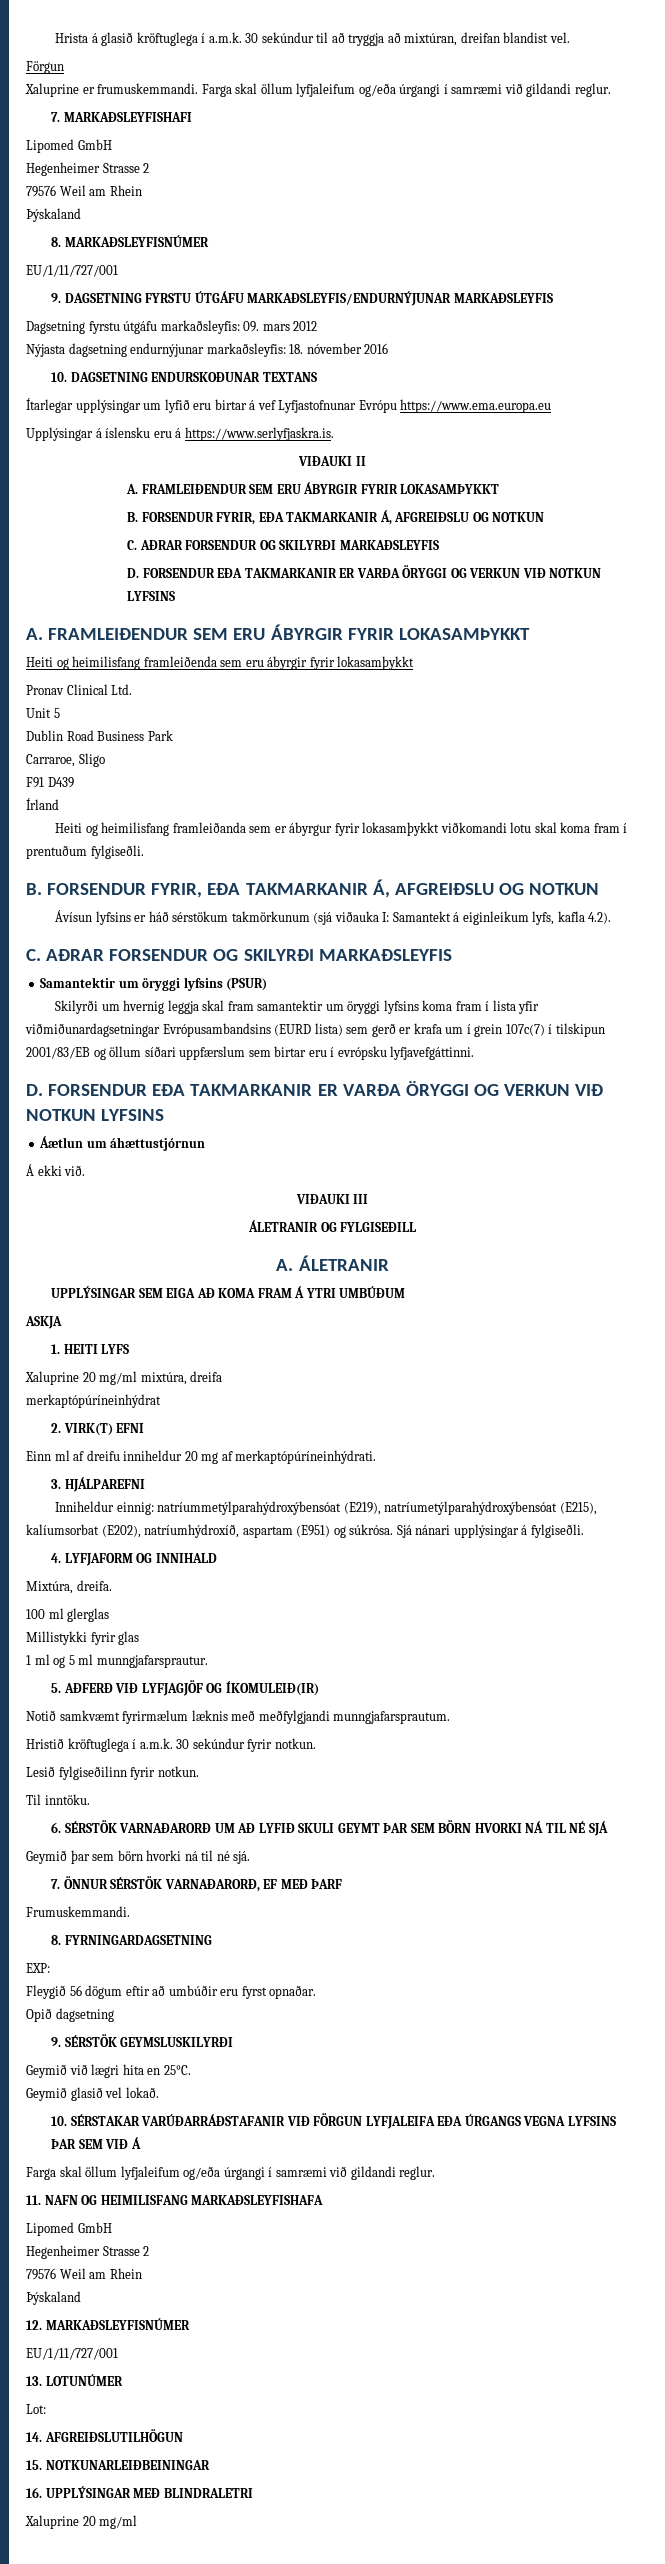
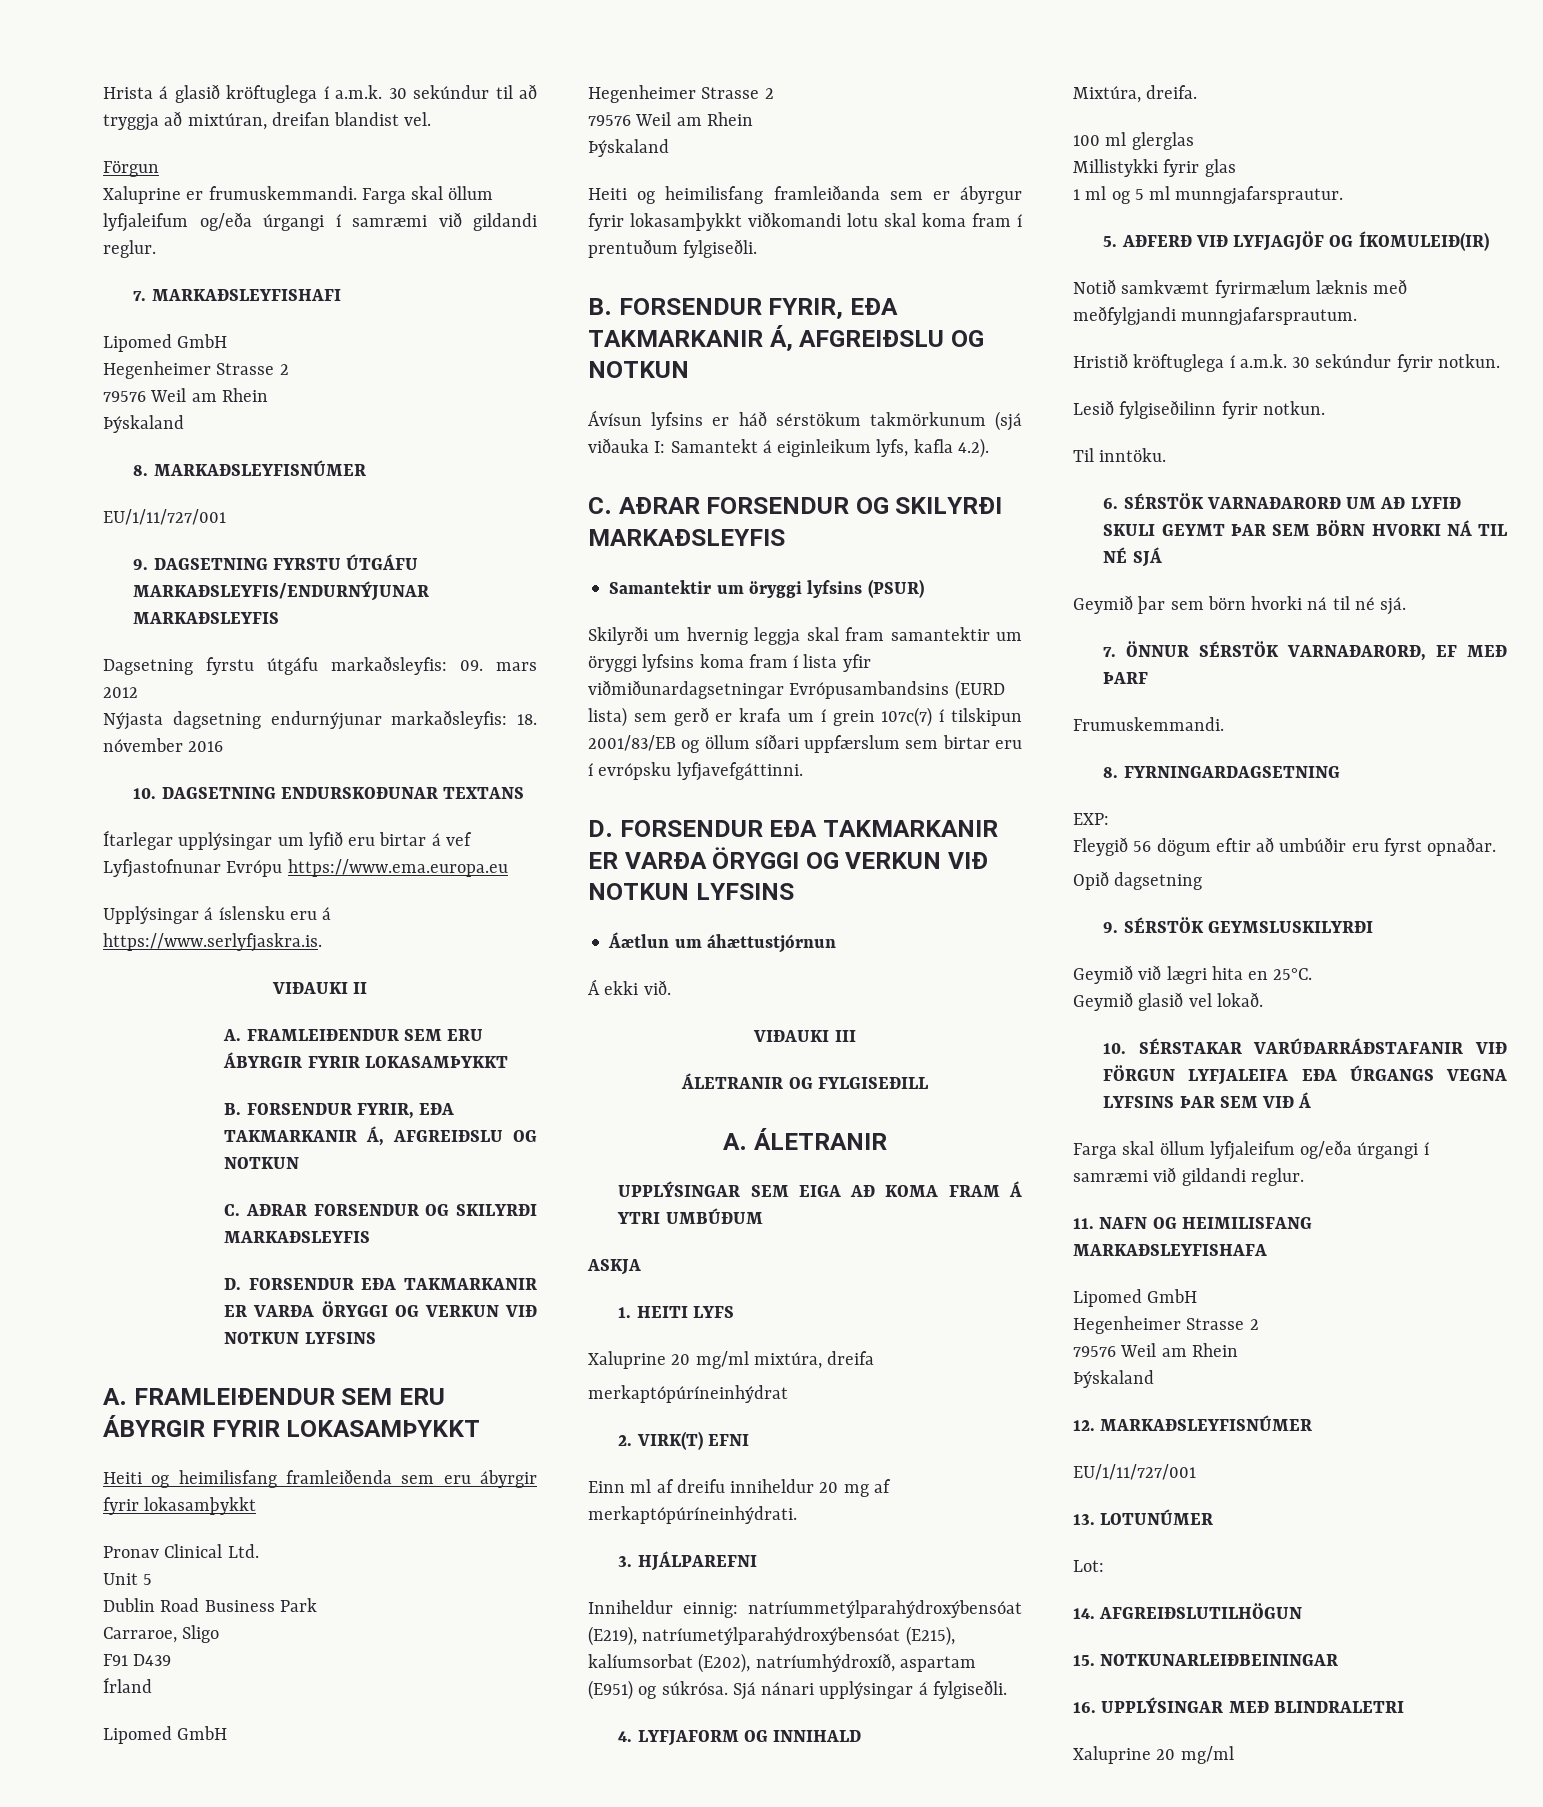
(59, 804) none -> [103,1726,228,1744] [588,85,774,103] [588,112,753,126] [588,139,669,157] // Lipomed GmbH // Hegenheimer Strasse 2 // 79576 Weil am Rhein // Þýskaland

